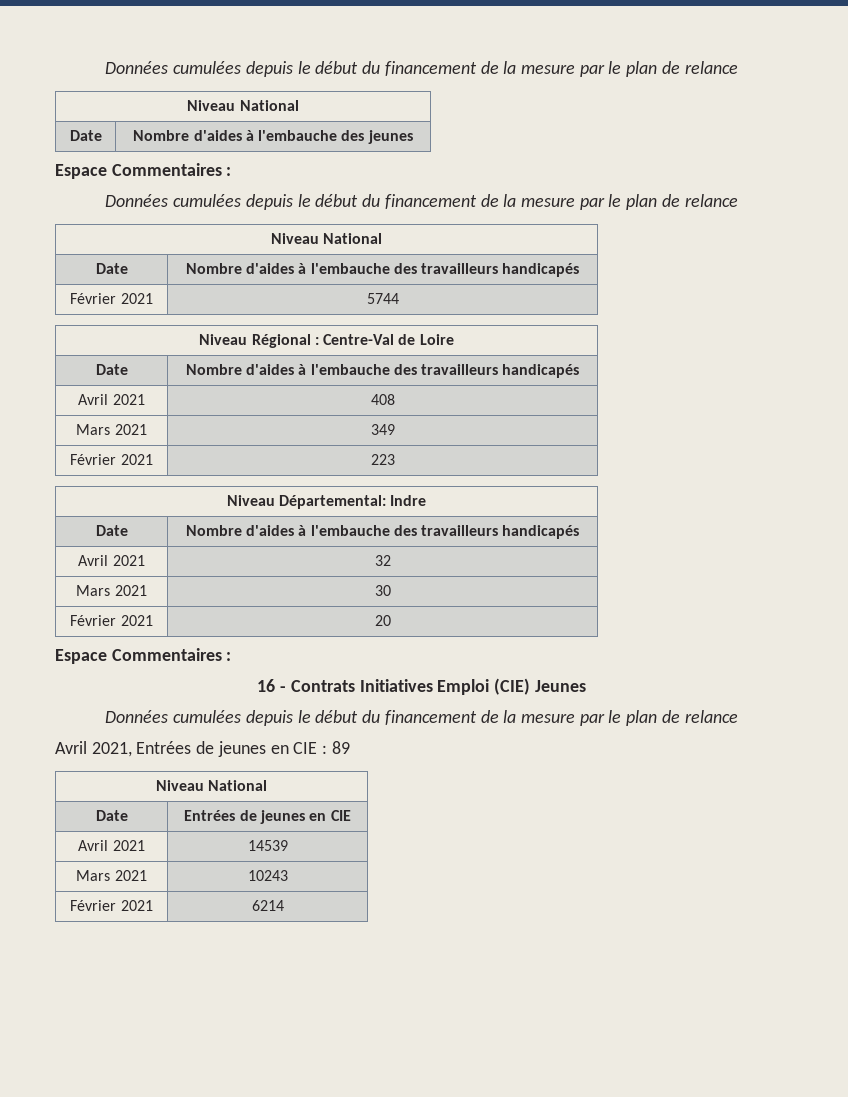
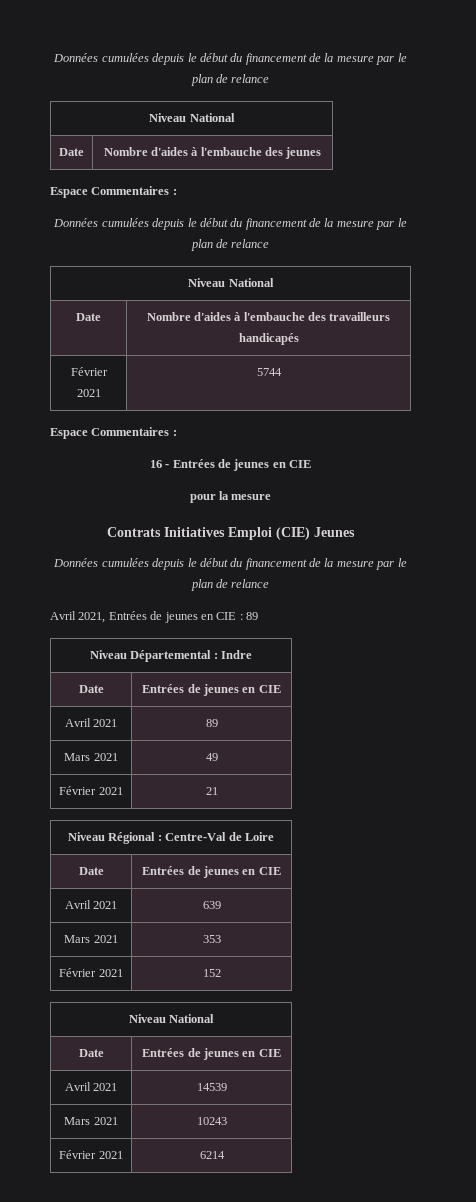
[199,334,454,348] [95,364,128,375] [185,364,580,378] [78,394,145,405] [370,394,395,405] [76,424,147,435] [370,424,395,435] [70,454,153,465] [370,454,395,465] [226,495,427,509] [95,525,128,536] [185,525,580,539] [78,555,145,566] [374,555,391,566] [76,585,147,596] [374,585,391,596] [70,615,153,626] [374,615,391,626] // Niveau Régional : Centre-Val de Loire // Date | Nombre d'aides à l'embauche des travailleurs handicapés // Avril 2021 | 408 // Mars 2021 | 349 // Février 2021 | 223 // Niveau Départemental: Indre // Date | Nombre d'aides à l'embauche des travailleurs handicapés // Avril 2021 | 32 // Mars 2021 | 30 // Février 2021 | 20 -> (282, 372) none
(287, 689) none -> [172,459,312,471] [189,491,272,503] Entrées de jeunes en CIE // pour la mesure //
(350, 747) none -> [89,650,253,662] [78,685,104,693] [142,684,281,696] [64,718,118,727] [205,719,218,727] [64,753,118,761] [205,753,218,761] [59,786,123,795] [205,787,218,795] [68,832,274,844] [78,867,104,875] [142,866,281,878] [64,900,118,909] [202,901,221,909] [64,935,118,943] [202,935,221,943] [59,968,123,977] [202,969,221,977] // Niveau Départemental : Indre // Date | Entrées de jeunes en CIE // Avril 2021 | 89 // Mars 2021 | 49 // Février 2021 | 21 // Niveau Régional : Centre-Val de Loire // Date | Entrées de jeunes en CIE // Avril 2021 | 639 // Mars 2021 | 353 // Février 2021 | 152

